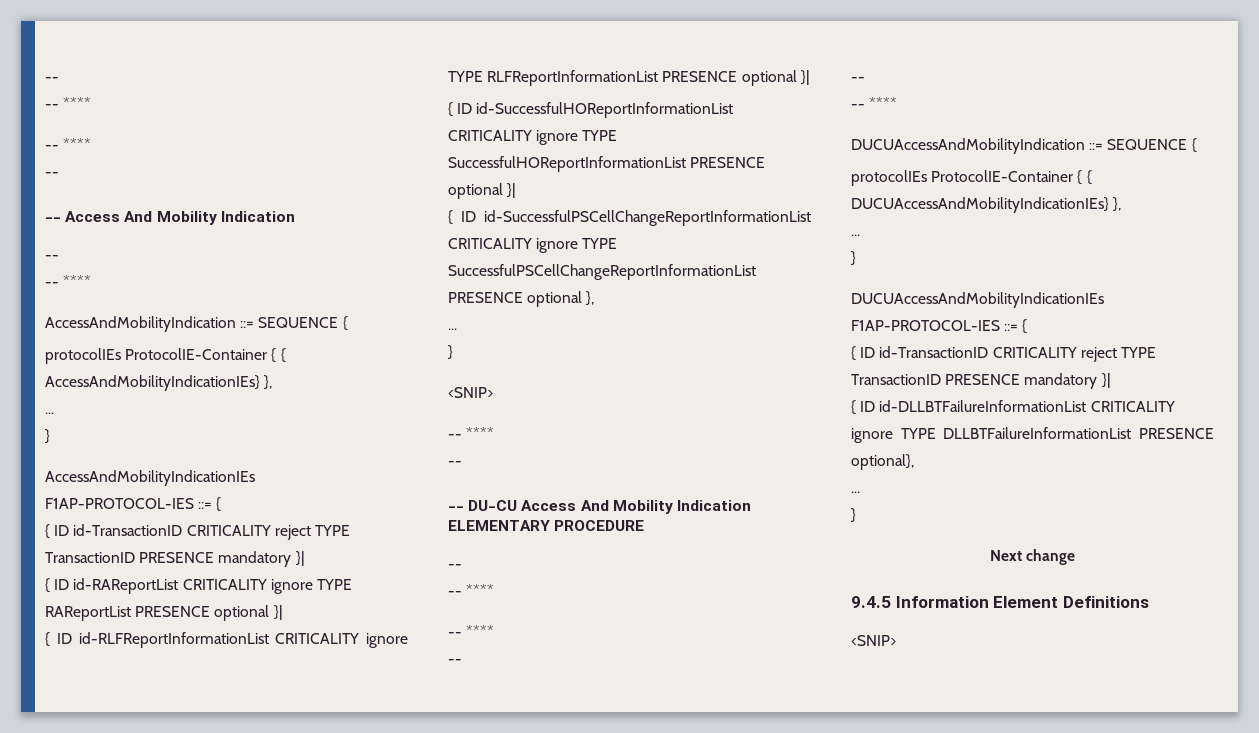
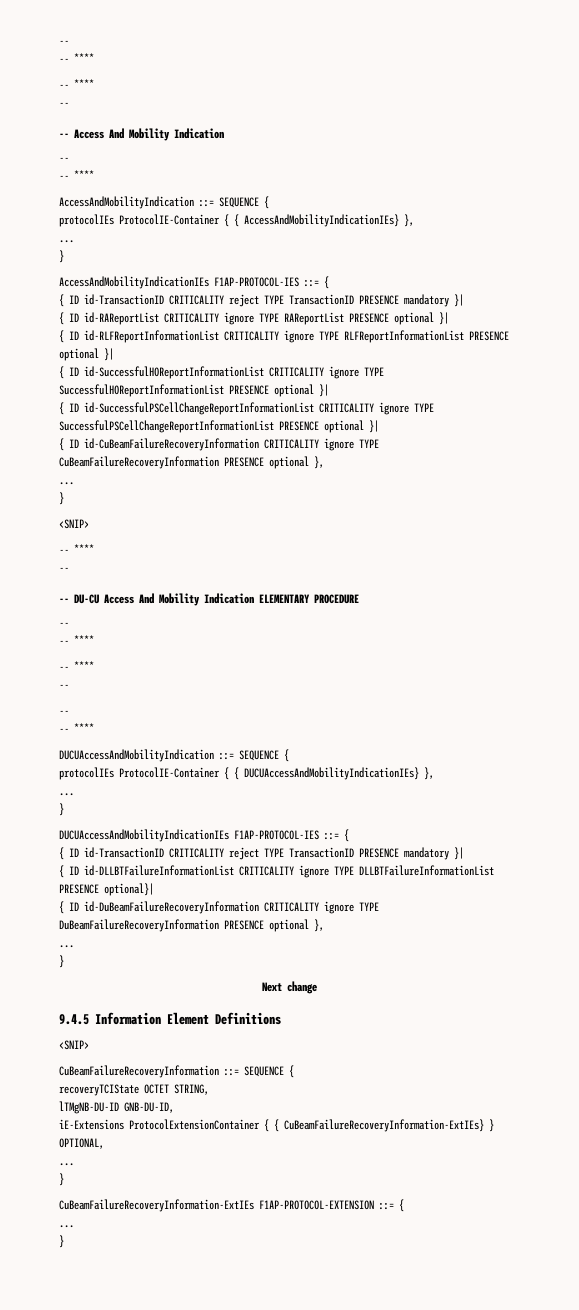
(583, 299) none -> [369,420,379,433] [59,438,379,451] [59,456,309,469] }| // { ID id-CuBeamFailureRecoveryInformation CRITICALITY ignore TYPE CuBeamFailureRecoveryInformation PRESENCE optional
[851,454,914,470] optional}, -> [104,883,154,896] [59,901,379,914] [59,919,324,932] optional}| // { ID id-DuBeamFailureRecoveryInformation CRITICALITY ignore TYPE DuBeamFailureRecoveryInformation PRESENCE optional },
(896, 640) none -> [59,1065,294,1078] [59,1084,209,1096] [59,1101,174,1114] [59,1119,494,1132] [59,1138,104,1149] [59,1163,74,1166] [59,1173,64,1186] [59,1199,404,1212] [59,1225,74,1228] [59,1235,64,1248] // CuBeamFailureRecoveryInformation ::= SEQUENCE { // recoveryTCIState OCTET STRING, // lTMgNB-DU-ID GNB-DU-ID, // iE-Extensions ProtocolExtensionContainer { { CuBeamFailureRecoveryInformation-ExtIEs} } OPTIONAL, // ... // } // CuBeamFailureRecoveryInformation-ExtIEs F1AP-PROTOCOL-EXTENSION ::= { // ... // }

